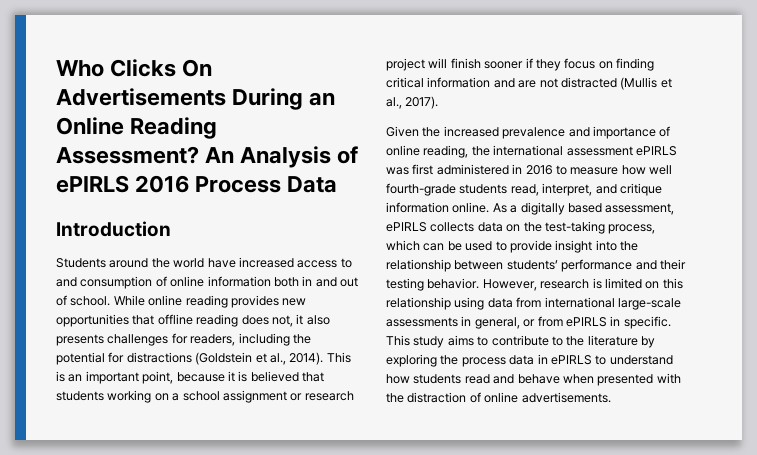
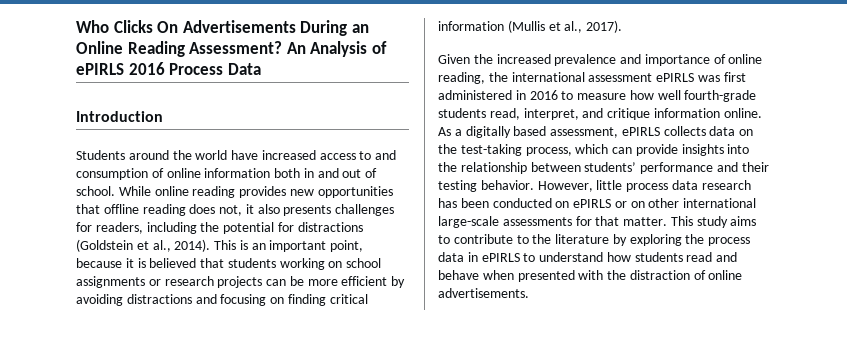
[172,390,354,403] [386,58,654,71] [386,77,617,88] a school assignment or research project will finish sooner if they focus on finding critical information and are not distracted -> [346,258,382,268] [76,276,406,288] [76,294,368,306] [438,21,504,31] school assignments or research projects can be more efficient by avoiding distractions and focusing on finding critical information
[447,240,593,253] be used to provide insight -> [635,144,724,156] provide insights
[540,278,683,289] [386,297,681,310] [386,316,671,329] research is limited on this relationship using data from international large-scale assessments in general, or from ePIRLS in specific. -> [596,180,751,192] [438,198,757,208] [438,216,668,228] little process data research has been conducted on ePIRLS or on other international large-scale assessments for that matter.

